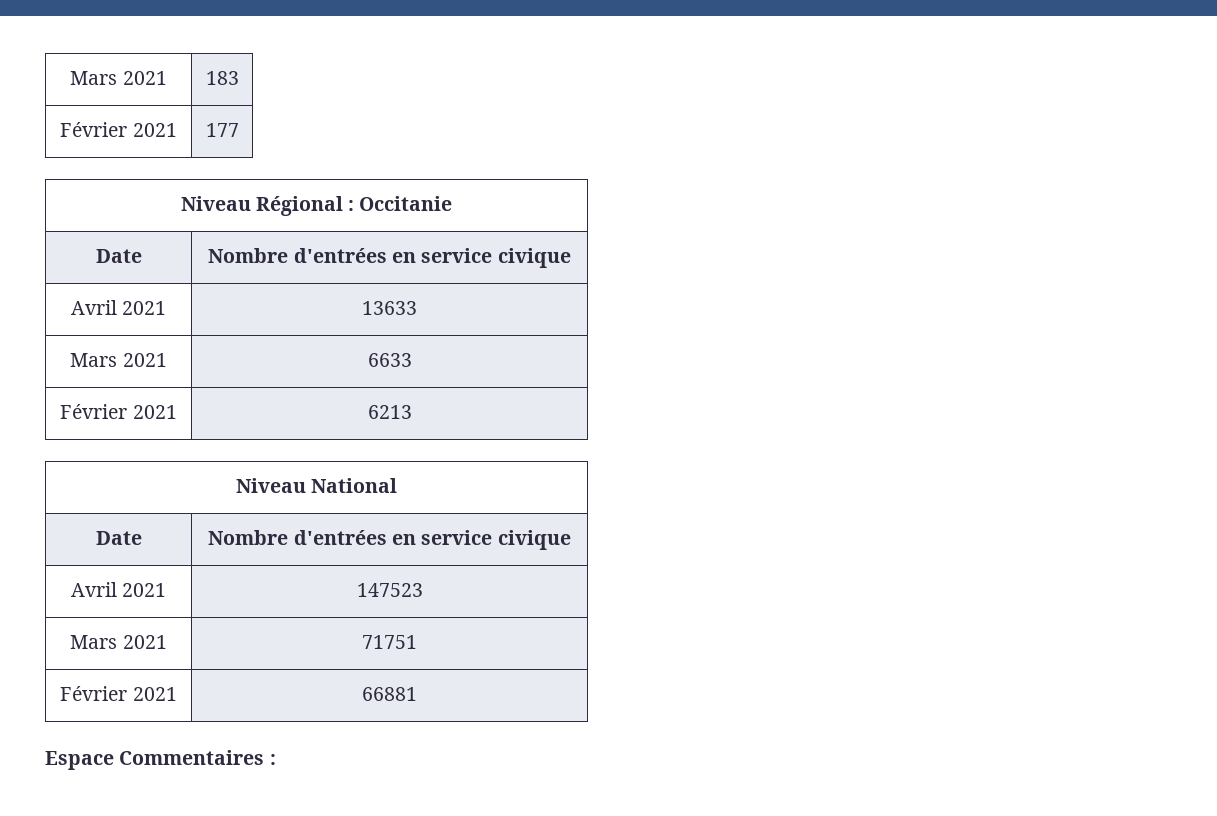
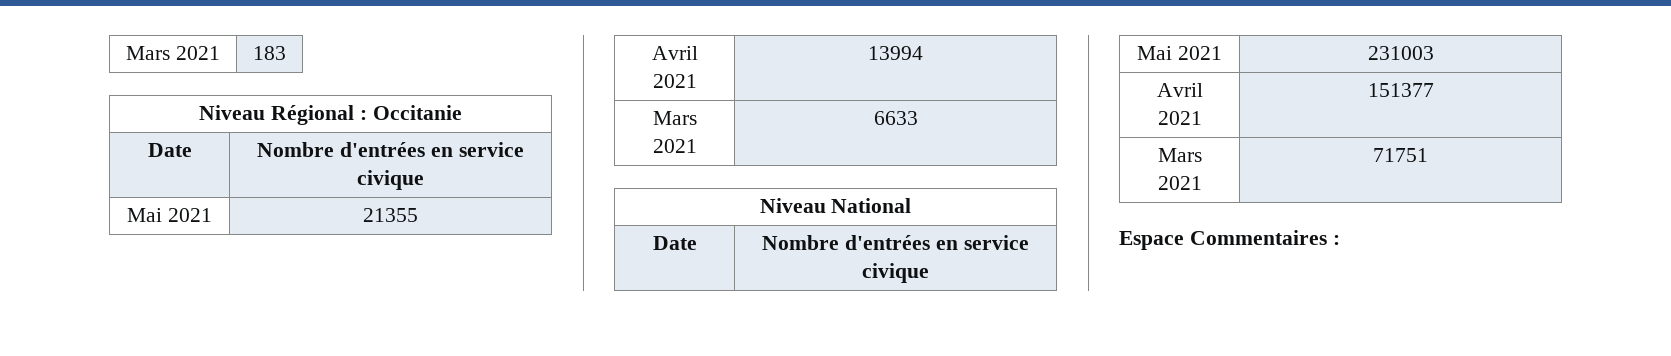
[60,122,177,137] [205,123,239,137] // Février 2021 | 177 -> (286, 53) none
[70,300,167,315] [362,301,417,315] // Avril 2021 | 13633 -> [127,208,212,222] [363,208,418,222] [651,46,698,60] [652,74,697,88] [868,46,923,60] // Mai 2021 | 21355 // Avril 2021 | 13994
[60,404,177,419] [367,405,412,419] // Février 2021 | 6213 -> (918, 118) none
[70,582,167,597] [356,583,423,597] // Avril 2021 | 147523 -> [1137,46,1222,60] [1367,46,1434,60] [1156,83,1203,97] [1157,111,1202,125] [1367,83,1434,97] // Mai 2021 | 231003 // Avril 2021 | 151377
[60,686,177,701] [362,687,417,701] // Février 2021 | 66881 -> (1428, 155) none

